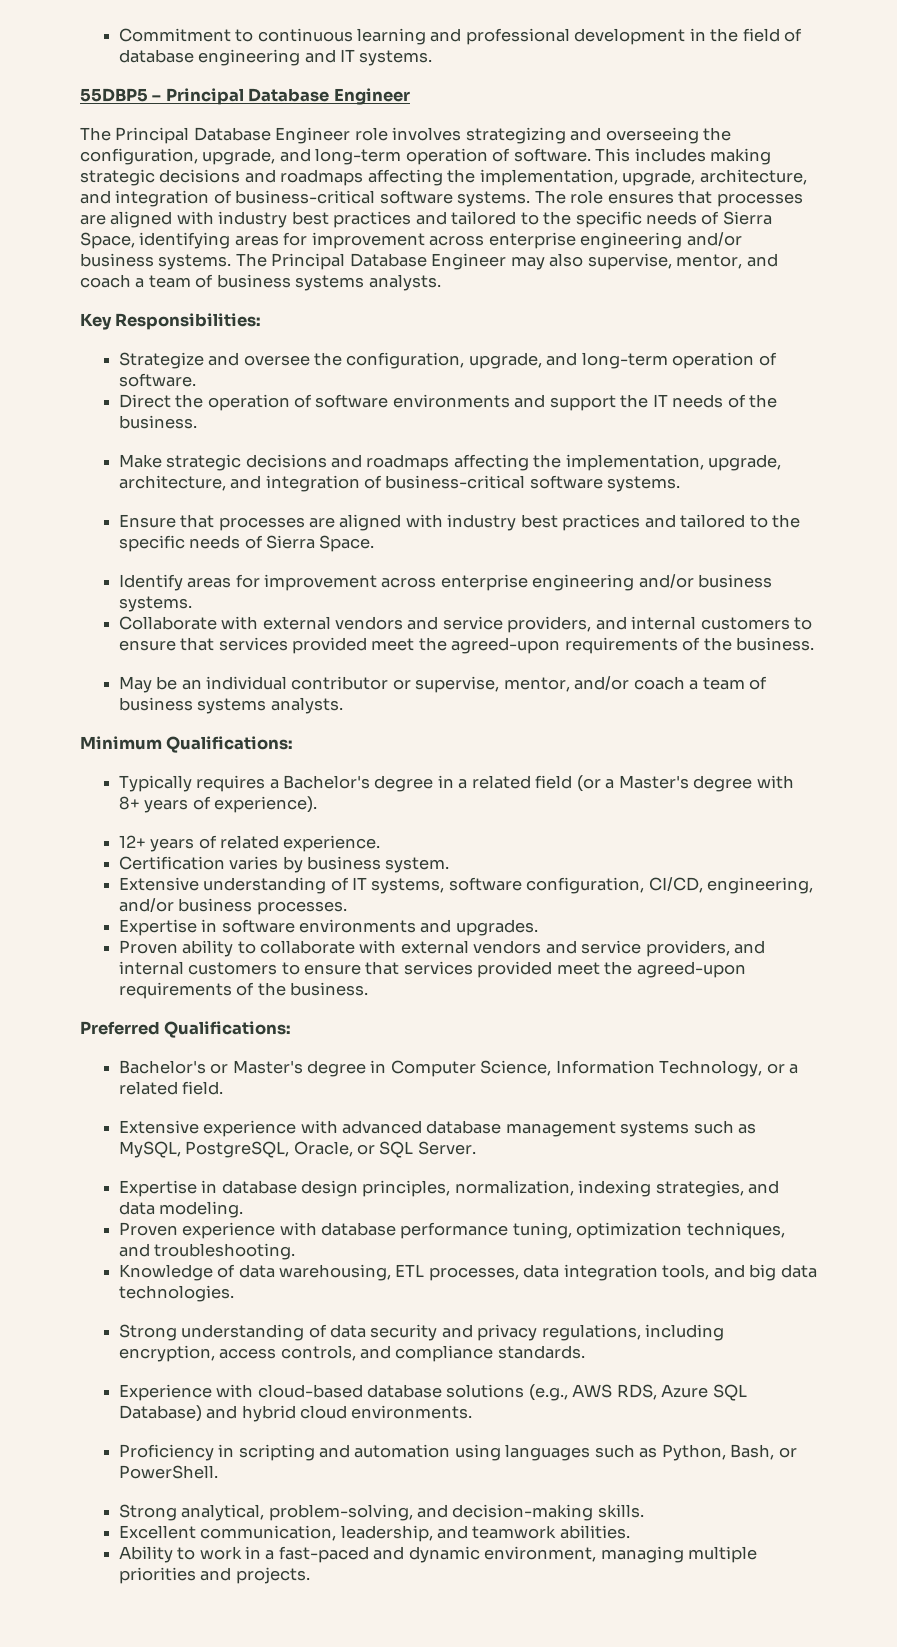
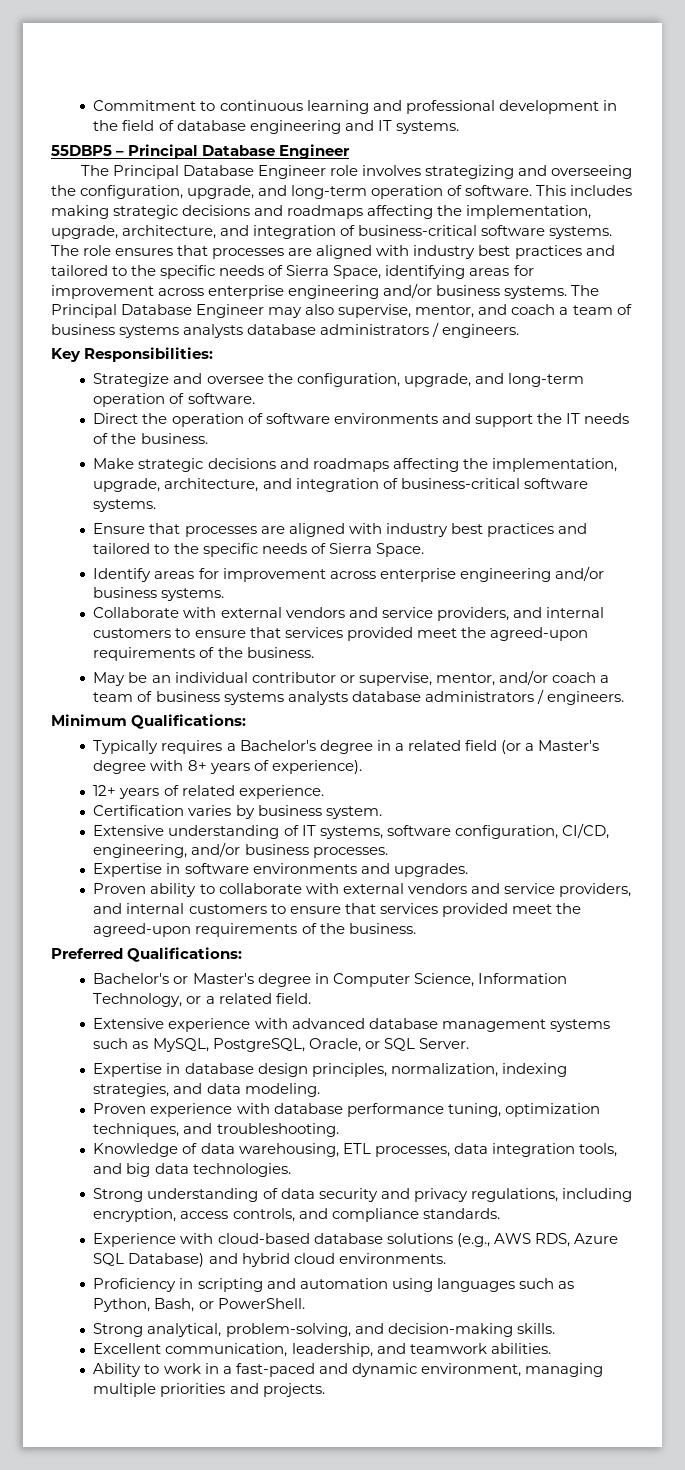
[368,274,441,291] analysts. -> [183,322,520,338] analysts database administrators / engineers.
[270,697,343,714] analysts. -> [287,689,624,705] analysts database administrators / engineers.

